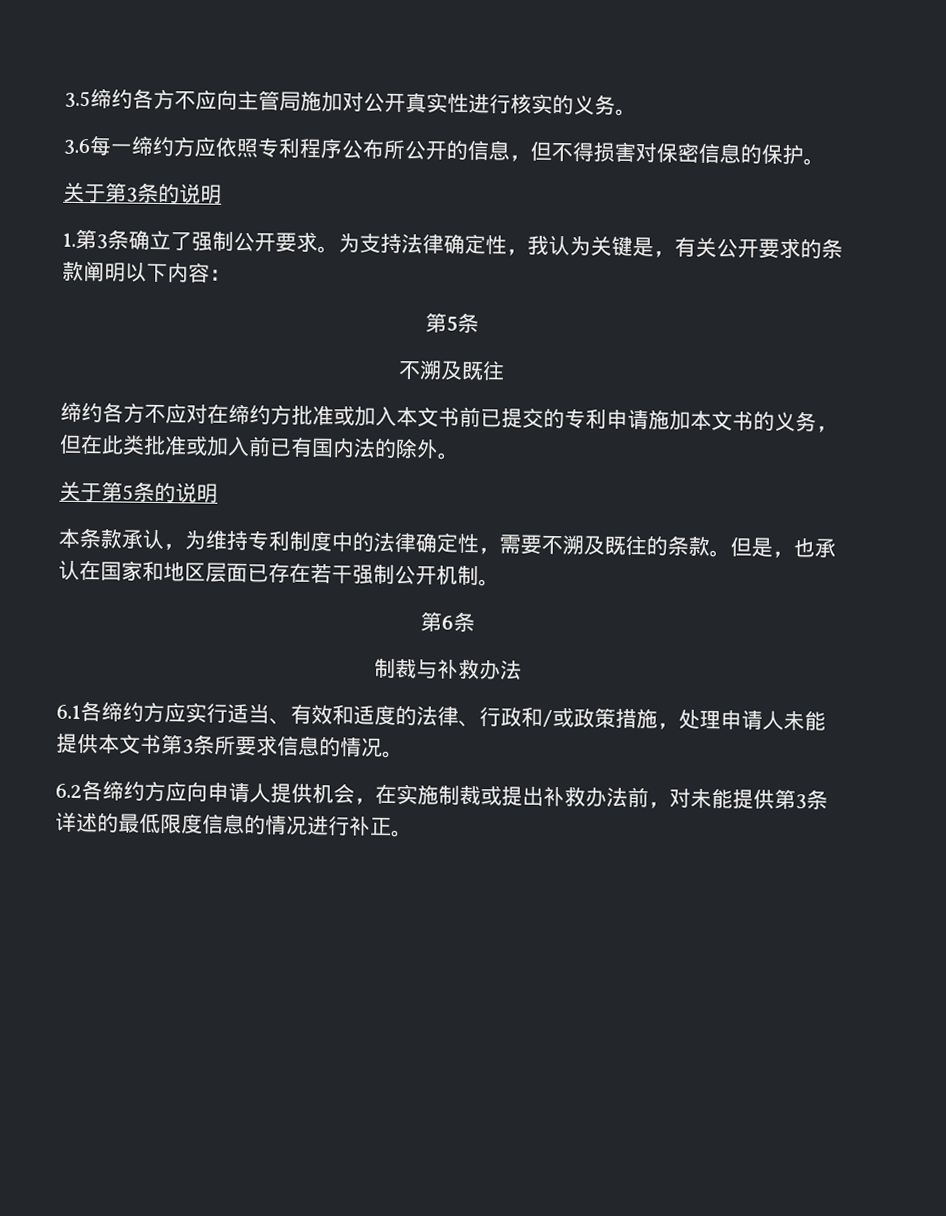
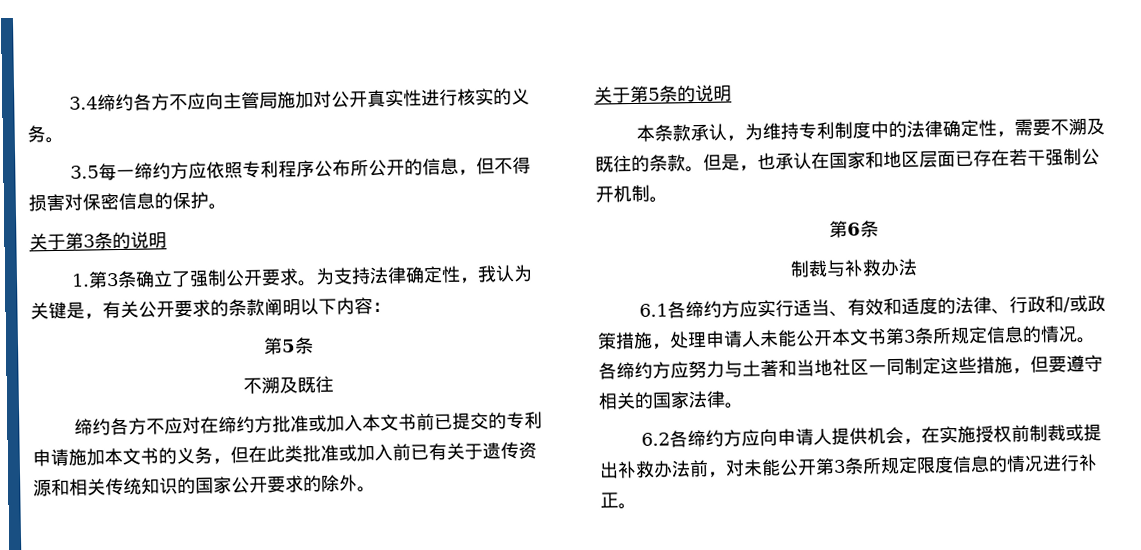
[64,90,91,109] 3.5 -> [68,96,98,110] 3.4
[63,138,90,156] 3.6 -> [69,165,99,179] 3.5
[311,437,376,458] 国内法 -> [446,441,537,460] [33,475,304,497] 关于遗传资源和相关传统知识的国家公开要求
[56,733,99,754] 提供 -> [795,329,833,347] 公开
[235,735,278,756] 要求 -> [950,326,988,345] 规定
(404, 754) none -> [598,354,1103,380] [598,390,744,410] 各缔约方应努力与土著和当地社区一同制定这些措施，但要遵守相关的国家法律。
(439, 795) none -> [974,424,1030,443] 授权前
[732,788,828,810] [55,812,161,834] 提供第3条详述的最低 -> [779,456,918,476] 公开第3条所规定

